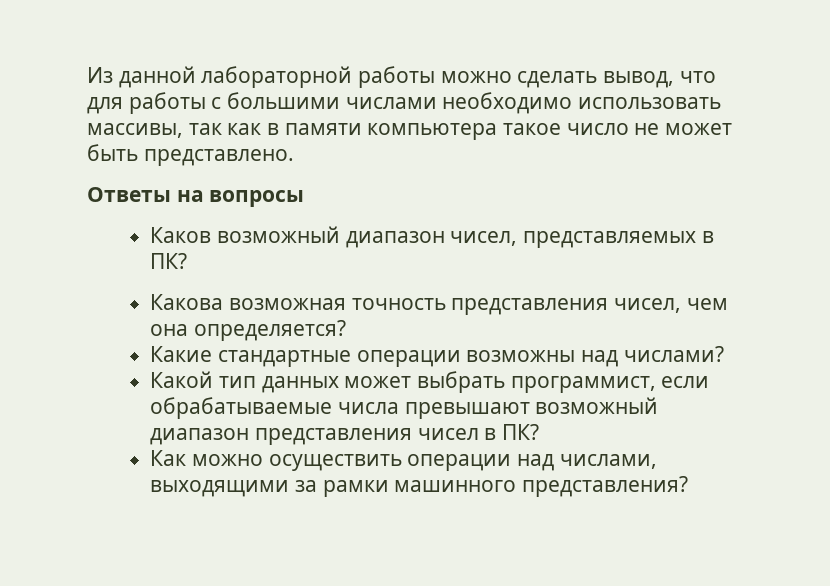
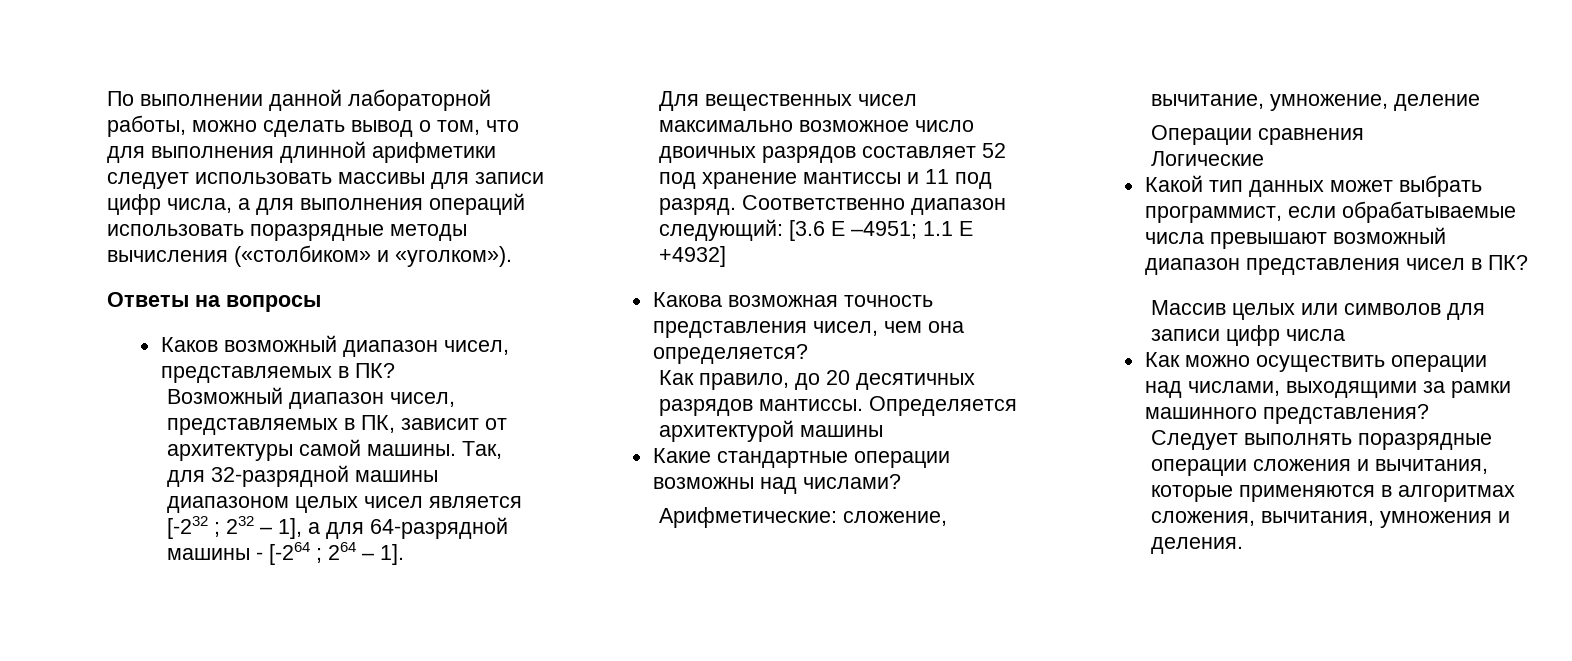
[87,67,113,83] Из -> [107,91,263,106] По выполнении
[358,66,436,88] работы -> [107,115,186,137] работы,
[603,71,716,88] [87,92,722,114] [87,123,733,140] [87,144,294,166] вывод, что для работы с большими числами необходимо использовать массивы, так как в памяти компьютера такое число не может быть представлено. -> [351,120,519,137] [107,141,496,163] [107,172,544,189] [107,193,525,215] [107,224,467,241] [107,245,512,267] вывод о том, что для выполнения длинной арифметики следует использовать массивы для записи цифр числа, а для выполнения операций использовать поразрядные методы вычисления («столбиком» и «уголком»).
(188, 261) none -> [167,387,456,409] [167,415,508,435] [167,439,503,461] [167,465,439,487] [167,496,523,513] [167,516,509,539] [167,542,405,565] [659,91,918,111] [659,120,975,132] [659,143,1007,163] [659,169,993,189] [659,195,1007,215] [659,219,974,241] [659,246,727,267] // Возможный диапазон чисел, представляемых в ПК, зависит от архитектуры самой машины. Так, для 32-разрядной машины диапазоном целых чисел является [-232 ; 232 – 1], а для 64-разрядной машины - [-264 ; 264 – 1]. // Для вещественных чисел максимально возможное число двоичных разрядов составляет 52 под хранение мантиссы и 11 под разряд. Соответственно диапазон следующий: [3.6 E –4951; 1.1 E +4932]
(346, 330) none -> [659,370,976,390] [659,396,1018,416] [659,420,884,442] // Как правило, до 20 десятичных разрядов мантиссы. Определяется архитектурой машины
(724, 354) none -> [659,507,948,528] [1151,94,1481,111] [1151,125,1365,145] [1151,151,1265,166] // Арифметические: сложение, вычитание, умножение, деление // Операции сравнения // Логические
(539, 432) none -> [1151,300,1486,320] [1151,325,1346,346] // Массив целых или символов для записи цифр числа
(688, 486) none -> [1151,430,1493,450] [1151,459,1489,476] [1151,485,1516,502] [1151,511,1511,528] [1151,537,1244,554] // Следует выполнять поразрядные операции сложения и вычитания, которые применяются в алгоритмах сложения, вычитания, умножения и деления.

